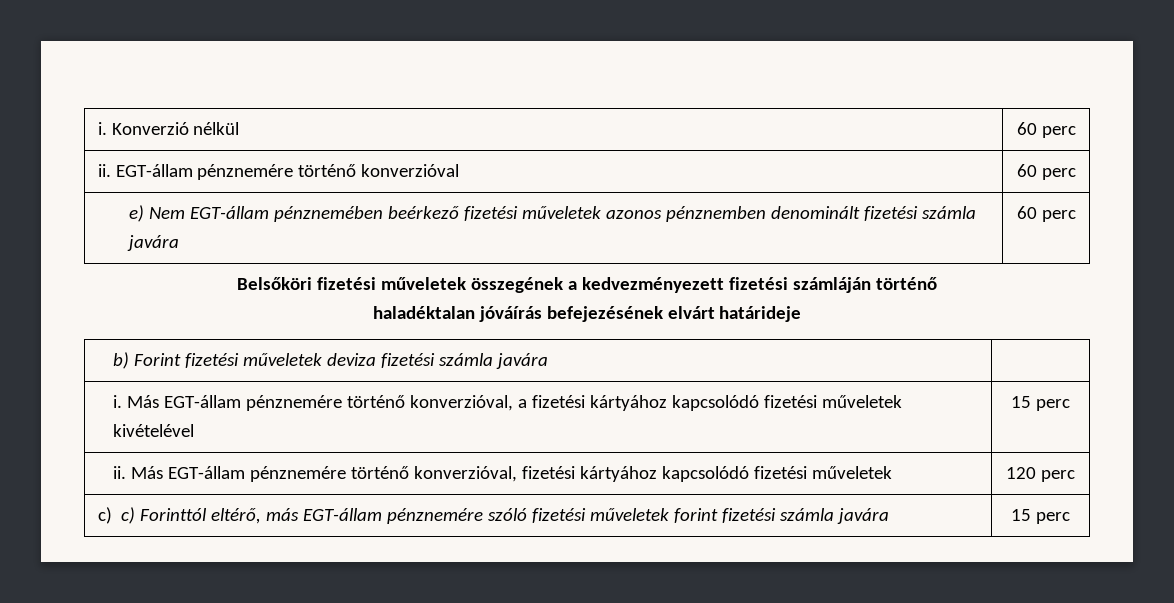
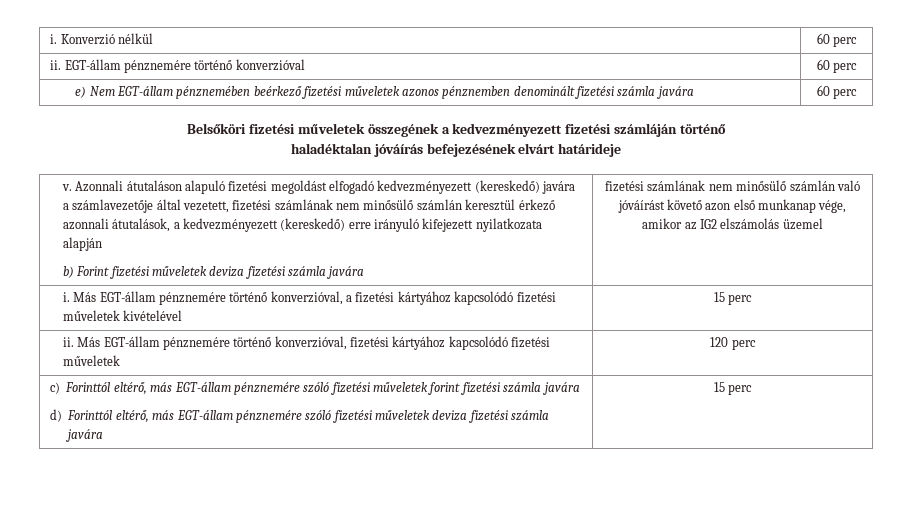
(802, 314) none -> [61,180,576,194] [62,199,555,213] [62,218,542,232] [62,237,102,251] v. Azonnali átutaláson alapuló fizetési megoldást elfogadó kedvezményezett (kereskedő) javára a számlavezetője által vezetett, fizetési számlának nem minősülő számlán keresztül érkező azonnali átutalások, a kedvezményezett (kereskedő) erre irányuló kifejezett nyilatkozata alapján //
(549, 361) none -> [605,180,860,192] [617,199,847,213] [642,218,823,230] fizetési számlának nem minősülő számlán való jóváírást követő azon első munkanap vége, amikor az IG2 elszámolás üzemel
[120,507,135,524] c) -> (61, 388) none
(889, 516) none -> [50,409,550,423] [66,429,104,442] // d) Forinttól eltérő, más EGT-állam pénznemére szóló fizetési műveletek deviza fizetési számla javára

